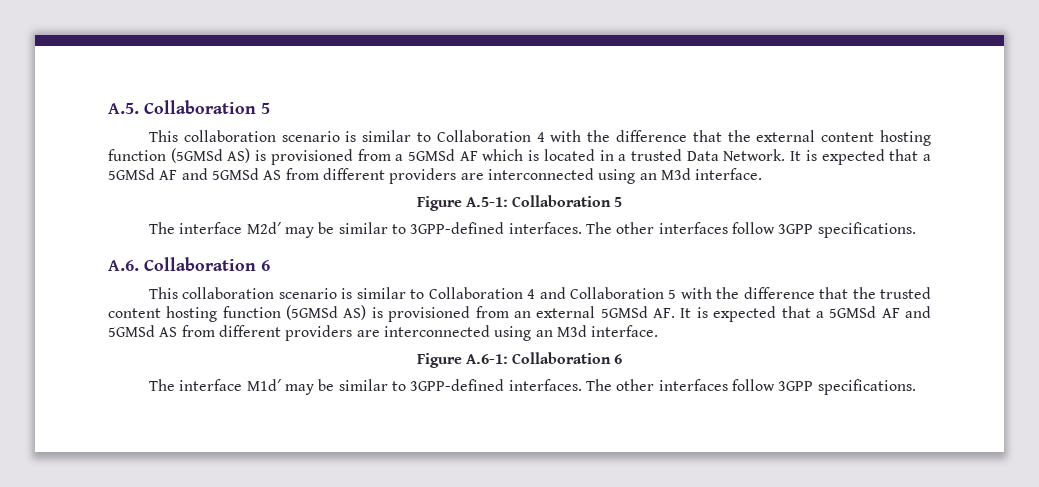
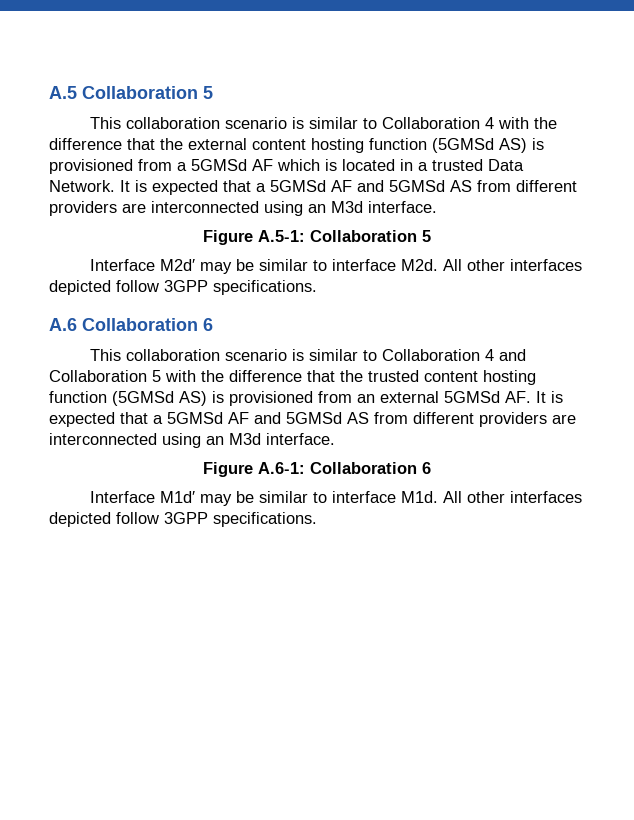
[108,103,139,114] A.5. -> [49,86,77,99] A.5
[149,222,243,234] The interface -> [89,259,155,271] Interface
[410,222,728,234] 3GPP-defined interfaces. The other interfaces -> [331,259,582,271] [49,280,111,295] interface M2d. All other interfaces depicted
[108,260,139,271] A.6. -> [49,318,77,331] A.6
[149,379,243,391] The interface -> [89,491,155,503] Interface
[410,379,728,391] 3GPP-defined interfaces. The other interfaces -> [331,491,582,503] [49,512,111,527] interface M1d. All other interfaces depicted

